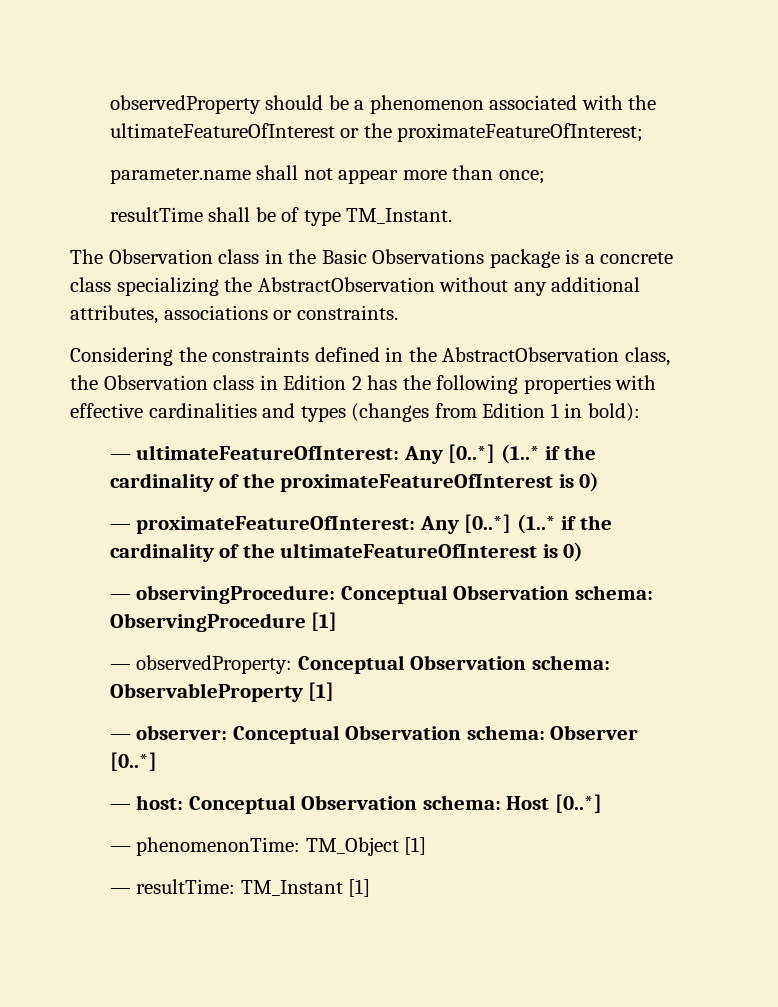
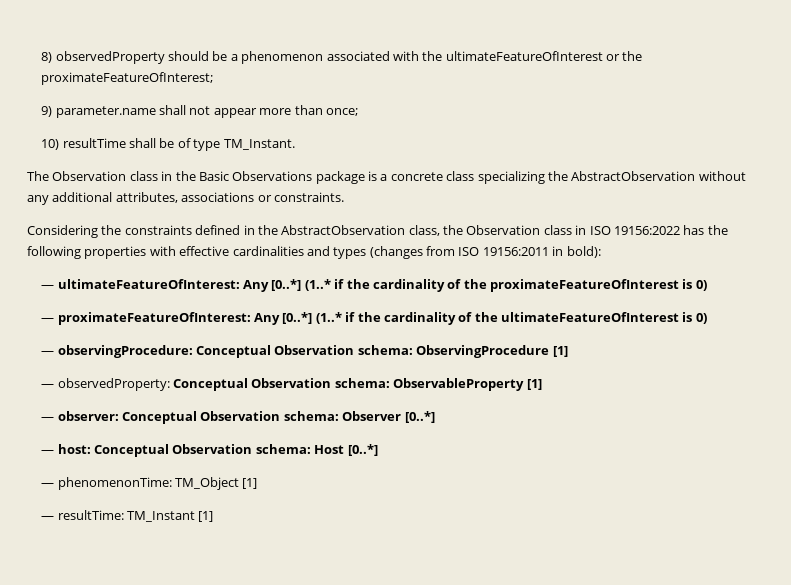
(109, 104) none -> [41,52,53,63] 8)
(644, 132) none -> [41,106,53,117] 9)
(545, 177) none -> [41,139,60,150] 10)
[283,375,362,390] Edition 2 -> [589,226,680,235] ISO 19156:2022
[482,403,559,418] Edition 1 -> [458,247,549,256] ISO 19156:2011

